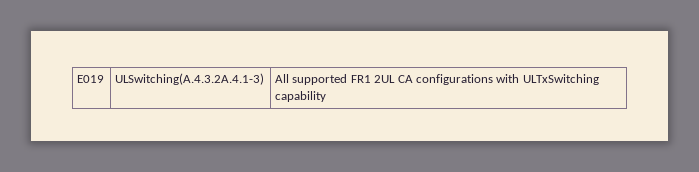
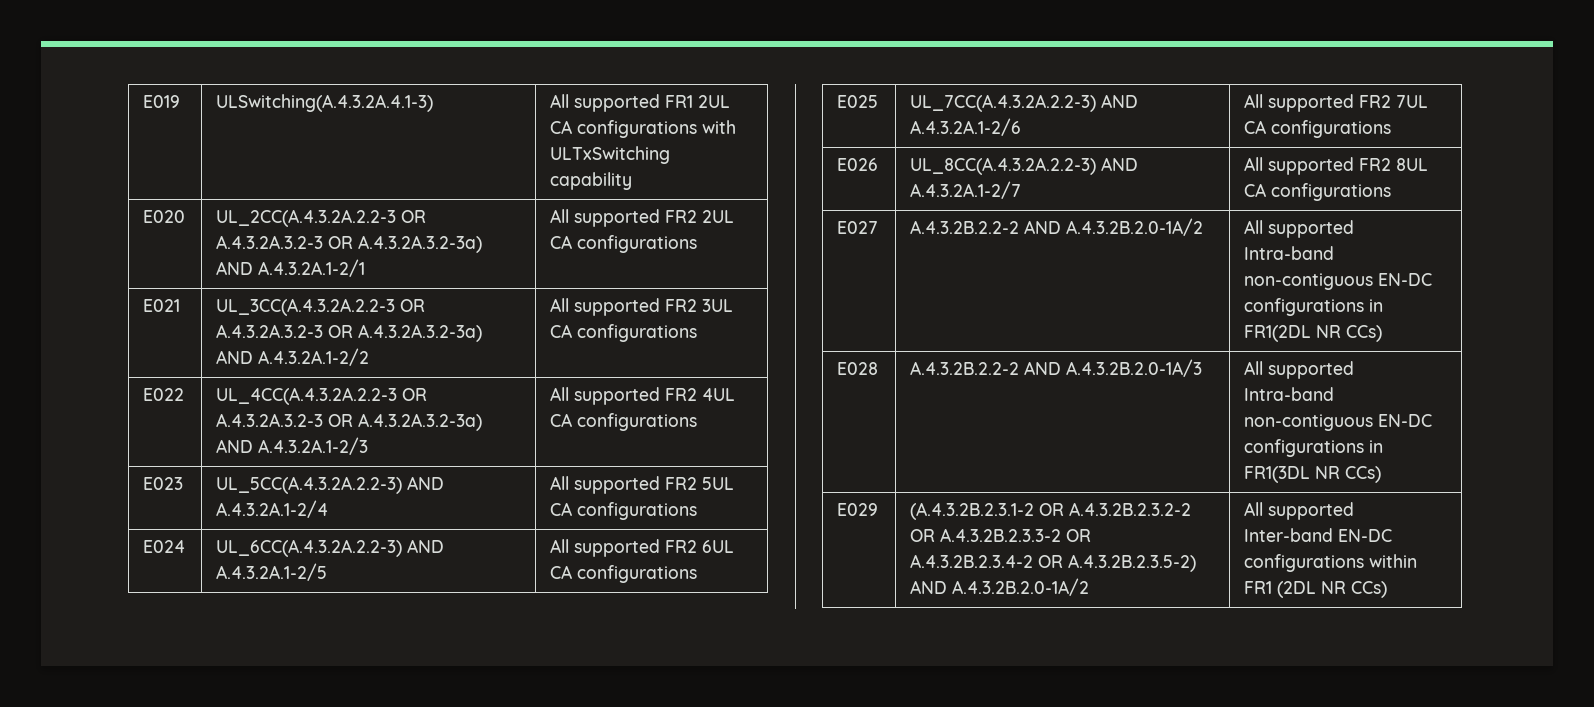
(327, 96) none -> [143,210,186,223] [216,209,427,227] [216,235,483,253] [216,259,366,277] [550,209,735,227] [550,235,698,253] [143,299,181,312] [216,298,426,316] [216,324,483,342] [216,348,370,366] [550,298,734,316] [550,324,698,342] [143,388,185,401] [216,387,428,405] [216,413,483,431] [216,437,369,455] [550,387,736,405] [550,413,698,431] [143,477,184,490] [216,476,445,494] [216,500,329,518] [550,476,735,494] [550,502,698,520] [143,540,186,553] [216,539,445,557] [216,563,328,581] [550,539,735,557] [550,565,698,583] [837,95,879,108] [910,94,1139,112] [910,118,1022,136] [1244,94,1429,112] [1244,120,1392,138] [837,158,879,171] [910,157,1139,175] [910,181,1022,199] [1244,157,1429,175] [1244,183,1392,201] [837,221,879,234] [910,218,1204,236] [1244,220,1355,238] [1244,246,1335,260] [1244,273,1433,290] [1244,298,1384,316] [1244,325,1383,342] [837,362,879,375] [910,359,1203,377] [1244,361,1355,379] [1244,387,1335,401] [1244,414,1433,431] [1244,439,1384,457] [1244,466,1382,483] [837,503,879,516] [910,502,1192,520] [910,528,1092,542] [910,554,1197,572] [910,578,1090,596] [1244,502,1355,520] [1244,528,1393,542] [1244,554,1418,572] [1244,581,1388,598] // E020 | UL_2CC(A.4.3.2A.2.2-3 OR A.4.3.2A.3.2-3 OR A.4.3.2A.3.2-3a) AND A.4.3.2A.1-2/1 | All supported FR2 2UL CA configurations // E021 | UL_3CC(A.4.3.2A.2.2-3 OR A.4.3.2A.3.2-3 OR A.4.3.2A.3.2-3a) AND A.4.3.2A.1-2/2 | All supported FR2 3UL CA configurations // E022 | UL_4CC(A.4.3.2A.2.2-3 OR A.4.3.2A.3.2-3 OR A.4.3.2A.3.2-3a) AND A.4.3.2A.1-2/3 | All supported FR2 4UL CA configurations // E023 | UL_5CC(A.4.3.2A.2.2-3) AND A.4.3.2A.1-2/4 | All supported FR2 5UL CA configurations // E024 | UL_6CC(A.4.3.2A.2.2-3) AND A.4.3.2A.1-2/5 | All supported FR2 6UL CA configurations // E025 | UL_7CC(A.4.3.2A.2.2-3) AND A.4.3.2A.1-2/6 | All supported FR2 7UL CA configurations // E026 | UL_8CC(A.4.3.2A.2.2-3) AND A.4.3.2A.1-2/7 | All supported FR2 8UL CA configurations // E027 | A.4.3.2B.2.2-2 AND A.4.3.2B.2.0-1A/2 | All supported Intra-band non-contiguous EN-DC configurations in FR1(2DL NR CCs) // E028 | A.4.3.2B.2.2-2 AND A.4.3.2B.2.0-1A/3 | All supported Intra-band non-contiguous EN-DC configurations in FR1(3DL NR CCs) // E029 | (A.4.3.2B.2.3.1-2 OR A.4.3.2B.2.3.2-2 OR A.4.3.2B.2.3.3-2 OR A.4.3.2B.2.3.4-2 OR A.4.3.2B.2.3.5-2) AND A.4.3.2B.2.0-1A/2 | All supported Inter-band EN-DC configurations within FR1 (2DL NR CCs)

